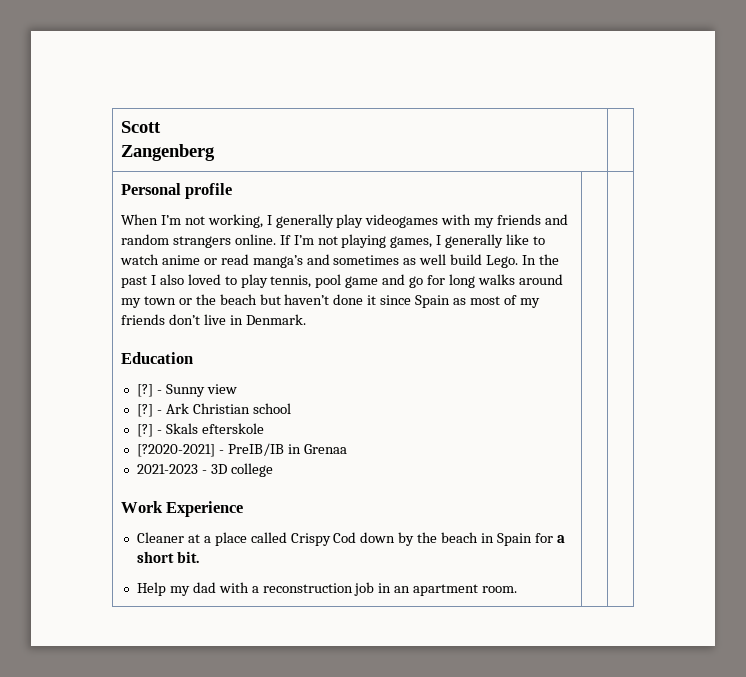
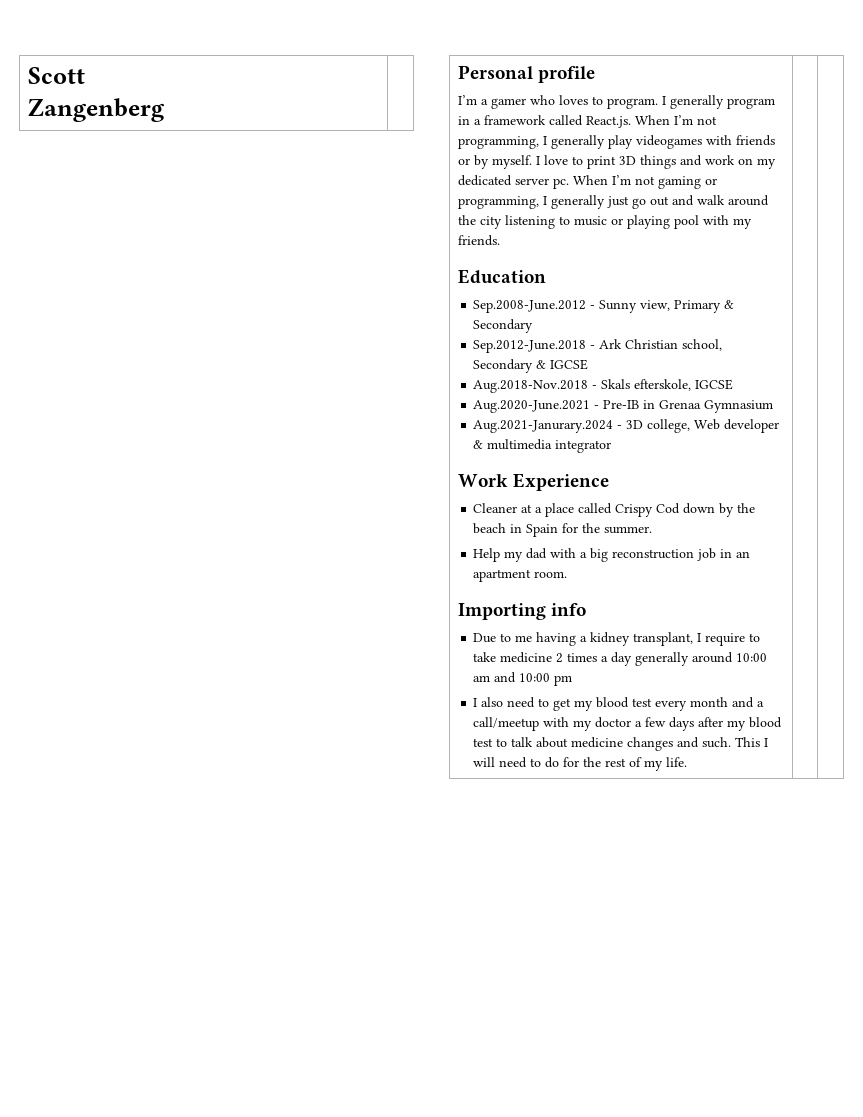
[120,214,263,228] When I’m not working, -> [458,95,776,109] [458,115,718,128] [458,136,540,149] I’m a gamer who loves to program. I generally program in a framework called React.js. When I’m not programming,
[474,214,569,228] [120,234,546,248] [119,254,559,268] [120,274,563,288] [120,294,540,308] [120,314,306,325] my friends and random strangers online. If I’m not playing games, I generally like to watch anime or read manga’s and sometimes as well build Lego. In the past I also loved to play tennis, pool game and go for long walks around my town or the beach but haven’t done it since Spain as most of my friends don’t live in Denmark. -> [736,135,776,146] [458,155,777,169] [458,175,718,189] [458,195,770,209] [458,215,753,229] [458,235,501,246] friends or by myself. I love to print 3D things and work on my dedicated server pc. When I’m not gaming or programming, I generally just go out and walk around the city listening to music or playing pool with my friends.
[136,384,153,397] [?] -> [473,300,587,313] Sep.2008-June.2012
[206,384,237,394] [136,403,291,417] [136,423,264,437] [136,443,347,457] [136,463,273,477] view // [?] - Ark Christian school // [?] - Skals efterskole // [?2020-2021] - PreIB/IB in Grenaa // 2021-2023 - 3D college -> [640,300,735,313] [473,319,534,333] [473,339,723,353] [473,359,589,373] [473,379,734,393] [473,400,774,413] [473,419,780,433] [473,439,612,453] view, Primary & Secondary // Sep.2012-June.2018 - Ark Christian school, Secondary & IGCSE // Aug.2018-Nov.2018 - Skals efterskole, IGCSE // Aug.2020-June.2021 - Pre-IB in Grenaa Gymnasium // Aug.2021-Janurary.2024 - 3D college, Web developer & multimedia integrator
[556,535,565,543] [136,551,199,563] a short bit. -> [582,523,653,534] the summer.
(259, 589) none -> [590,548,609,562] big
(518, 589) none -> [458,603,587,620] [473,632,761,646] [473,652,768,666] [473,672,573,686] [473,697,765,711] [473,717,783,731] [473,737,769,751] [473,757,688,771] // Importing info // Due to me having a kidney transplant, I require to take medicine 2 times a day generally around 10:00 am and 10:00 pm // I also need to get my blood test every month and a call/meetup with my doctor a few days after my blood test to talk about medicine changes and such. This I will need to do for the rest of my life.

